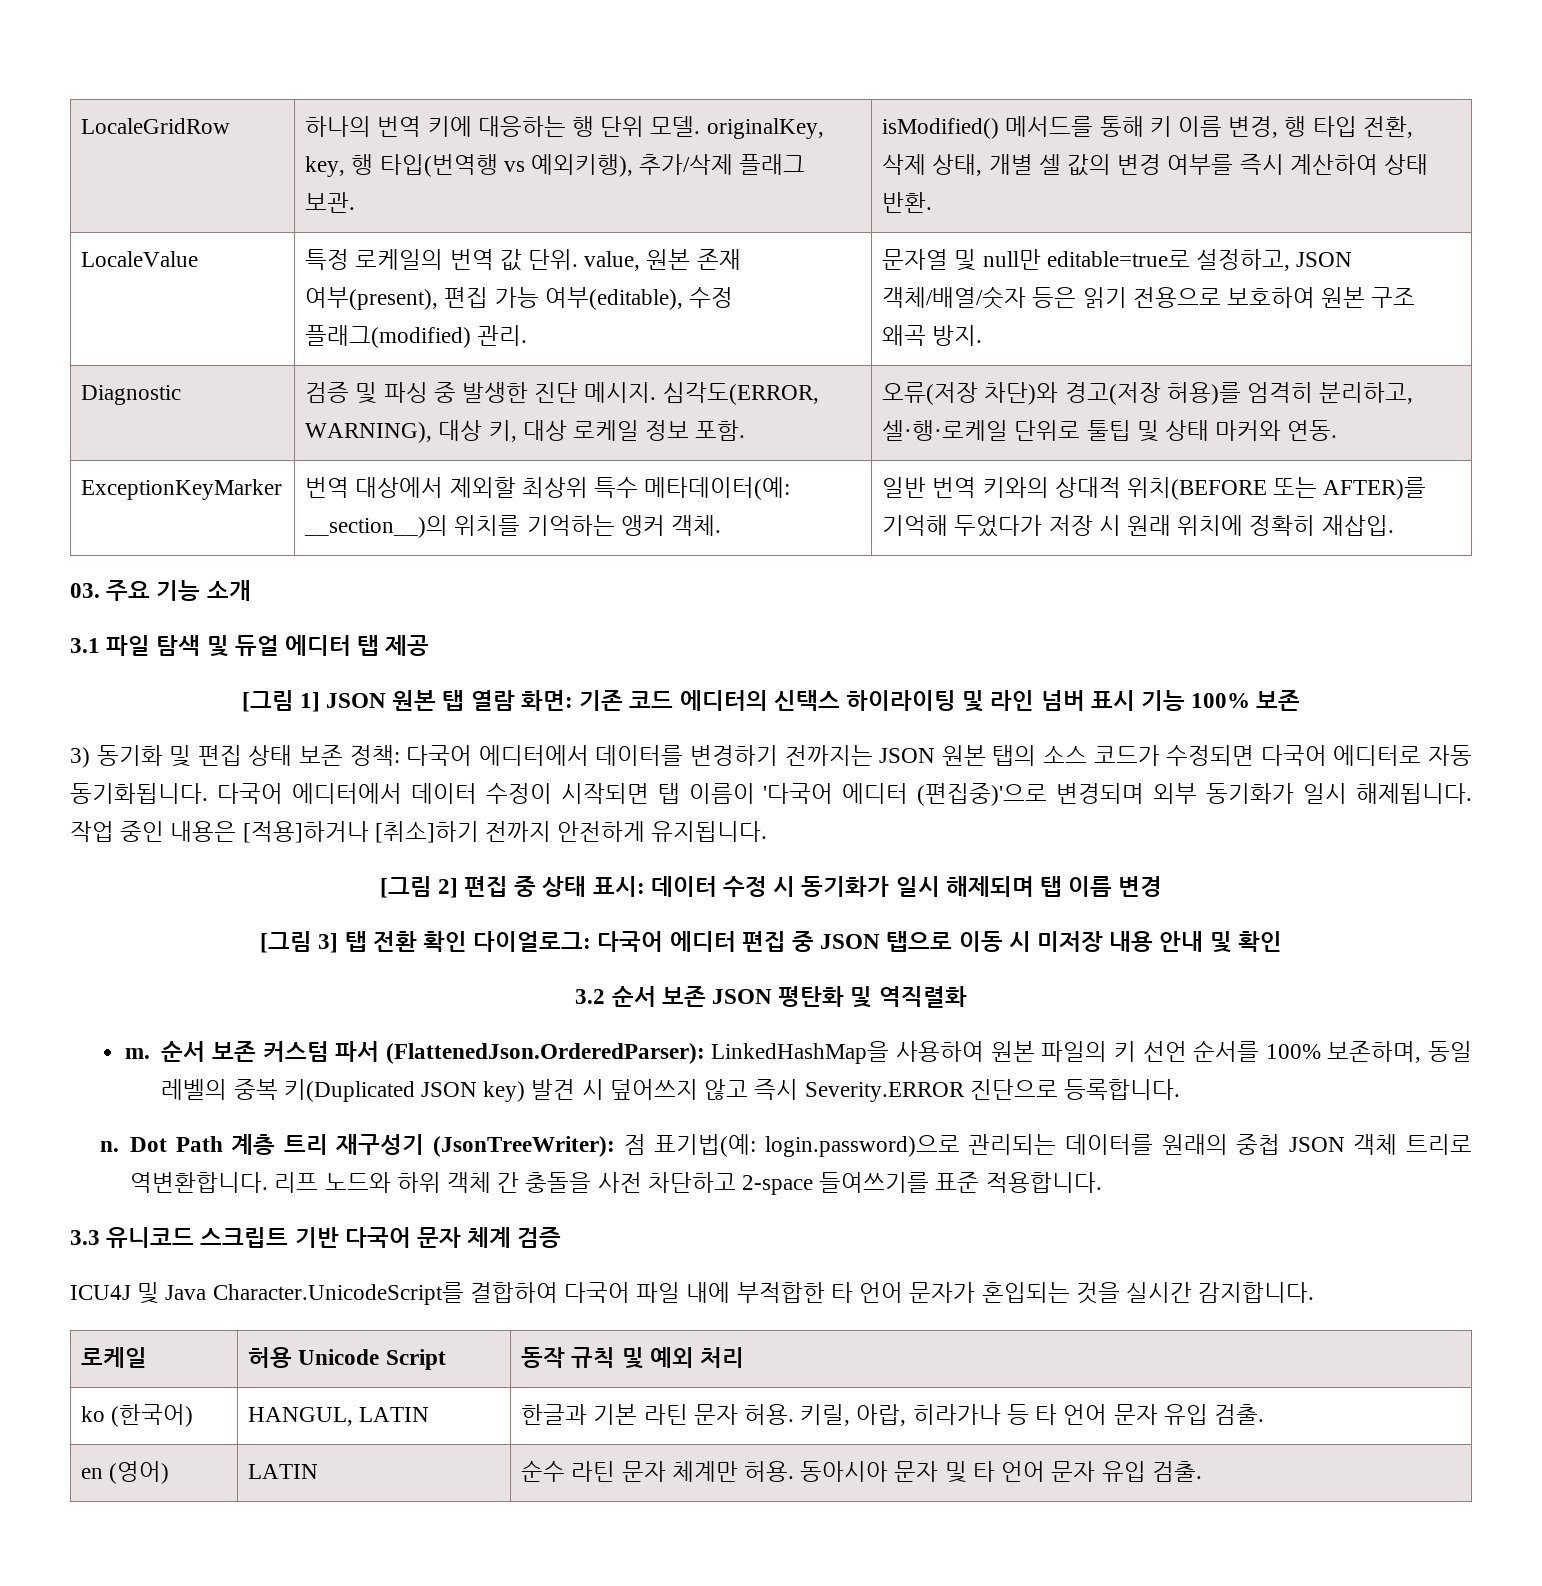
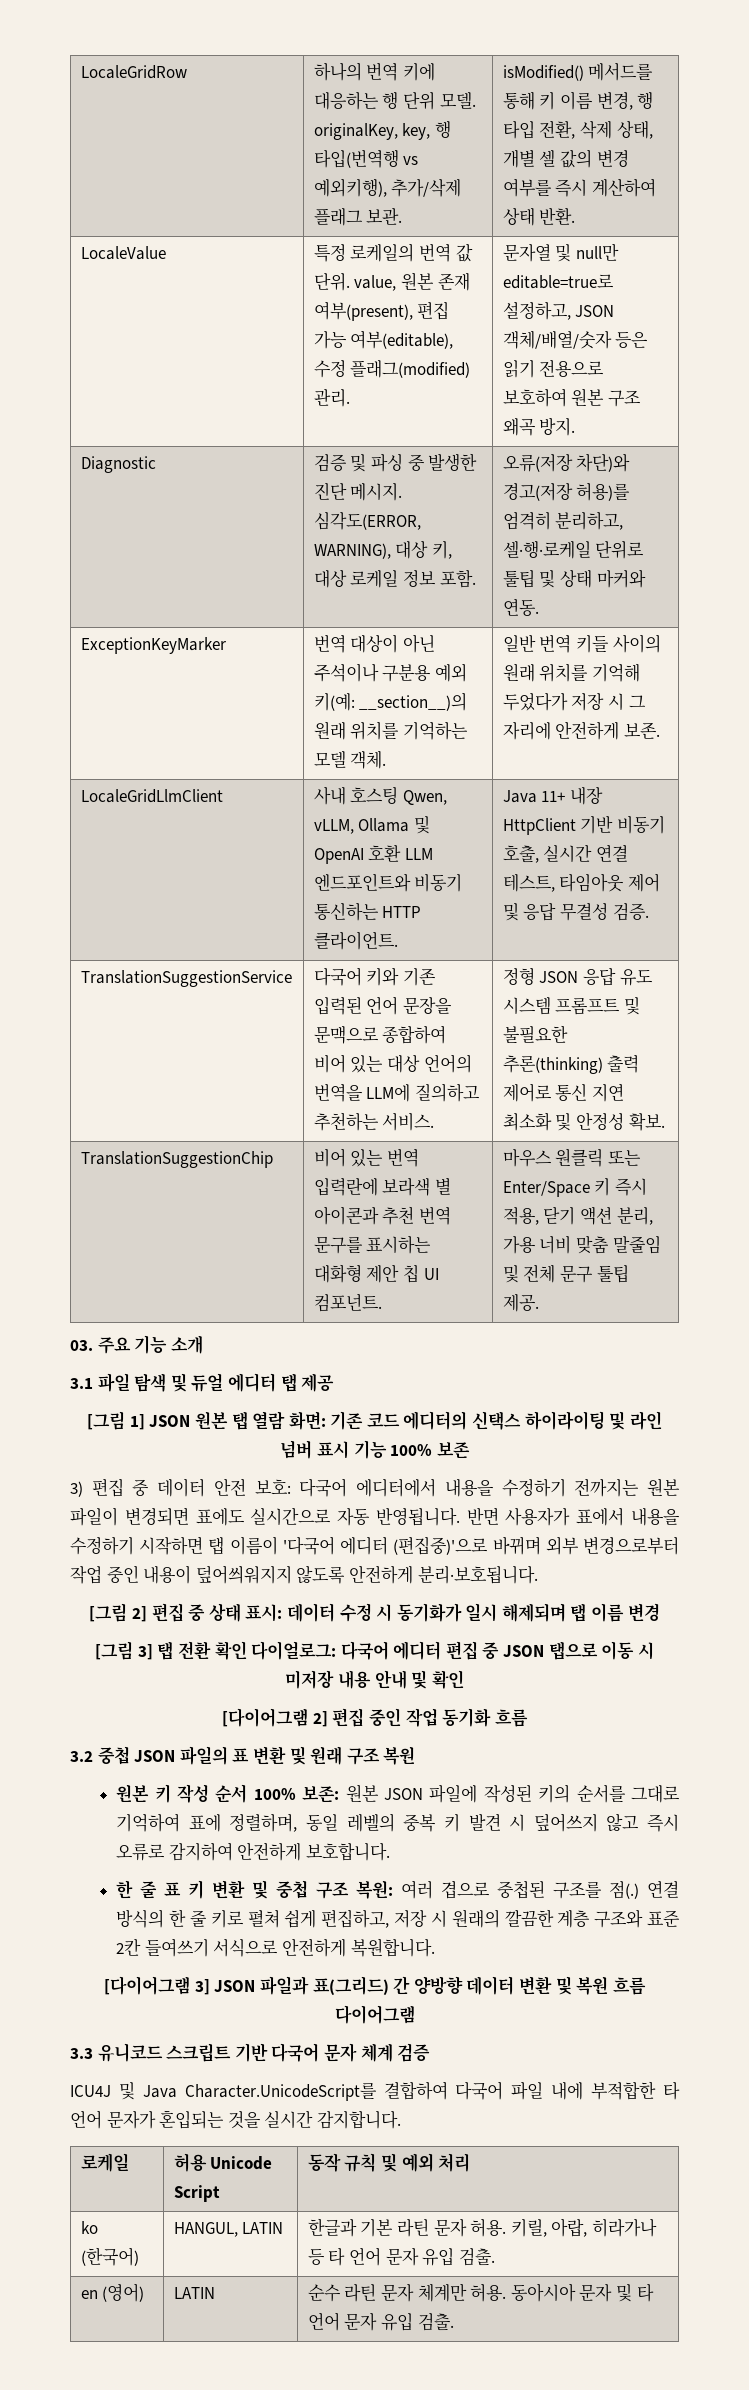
[355,477,791,500] [304,515,449,538] 대상에서 제외할 최상위 특수 메타데이터(예: __section__)의 -> [350,634,435,653] [313,663,467,682] [313,692,468,711] [313,721,346,740] 대상이 아닌 주석이나 구분용 예외 키(예: __section__)의 원래
[620,515,665,536] 앵커 -> [313,751,346,768] 모델
[982,477,1427,500] [882,515,1394,537] 키와의 상대적 위치(BEFORE 또는 AFTER)를 기억해 두었다가 저장 시 원래 위치에 정확히 재삽입. -> [575,634,661,653] [502,663,640,682] [502,693,646,711] [502,721,660,740] [80,789,223,803] [313,786,447,805] [313,816,430,834] [313,845,433,864] [313,873,463,892] [313,903,422,921] [313,931,398,950] [502,786,603,805] [502,815,665,835] [502,844,628,863] [502,873,660,892] [502,902,649,921] [80,970,292,987] [313,967,436,986] [313,996,452,1015] [313,1025,447,1044] [313,1054,472,1073] [313,1083,480,1102] [313,1112,435,1131] [502,967,653,986] [502,997,640,1015] [502,1025,568,1043] [502,1054,640,1074] [502,1083,624,1102] [502,1112,665,1131] [80,1151,273,1168] [313,1148,419,1167] [313,1177,451,1196] [313,1206,451,1225] [313,1236,432,1254] [313,1264,439,1283] [313,1293,382,1312] [502,1148,641,1167] [502,1178,647,1197] [502,1206,653,1225] [502,1235,661,1254] [502,1264,629,1283] [502,1293,539,1312] 키들 사이의 원래 위치를 기억해 두었다가 저장 시 그 자리에 안전하게 보존. // LocaleGridLlmClient | 사내 호스팅 Qwen, vLLM, Ollama 및 OpenAI 호환 LLM 엔드포인트와 비동기 통신하는 HTTP 클라이언트. | Java 11+ 내장 HttpClient 기반 비동기 호출, 실시간 연결 테스트, 타임아웃 제어 및 응답 무결성 검증. // TranslationSuggestionService | 다국어 키와 기존 입력된 언어 문장을 문맥으로 종합하여 비어 있는 대상 언어의 번역을 LLM에 질의하고 추천하는 서비스. | 정형 JSON 응답 유도 시스템 프롬프트 및 불필요한 추론(thinking) 출력 제어로 통신 지연 최소화 및 안정성 확보. // TranslationSuggestionChip | 비어 있는 번역 입력란에 보라색 별 아이콘과 추천 번역 문구를 표시하는 대화형 제안 칩 UI 컴포넌트. | 마우스 원클릭 또는 Enter/Space 키 즉시 적용, 닫기 액션 분리, 가용 너비 맞춤 말줄임 및 전체 문구 툴팁 제공.
[96,745,1472,767] [70,783,649,804] 동기화 및 편집 상태 보존 정책: 다국어 에디터에서 데이터를 변경하기 전까지는 JSON 원본 탭의 소스 코드가 수정되면 다국어 에디터로 자동 동기화됩니다. 다국어 에디터에서 데이터 수정이 시작되면 -> [91,1478,681,1497] [70,1507,680,1526] [70,1536,204,1555] 편집 중 데이터 안전 보호: 다국어 에디터에서 내용을 수정하기 전까지는 원본 파일이 변경되면 표에도 실시간으로 자동 반영됩니다. 반면 사용자가 표에서 내용을 수정하기 시작하면
[1056,783,1472,804] [70,821,768,843] 변경되며 외부 동기화가 일시 해제됩니다. 작업 중인 내용은 [적용]하거나 [취소]하기 전까지 안전하게 유지됩니다. -> [492,1536,679,1555] [70,1565,538,1584] 바뀌며 외부 변경으로부터 작업 중인 내용이 덮어씌워지지 않도록 안전하게 분리·보호됩니다.
[575,986,967,1008] [124,1040,1472,1064] [161,1079,526,1102] 3.2 순서 보존 JSON 평탄화 및 역직렬화 // m. 순서 보존 커스텀 파서 (FlattenedJson.OrderedParser): LinkedHashMap을 사용하여 원본 파일의 키 선언 순서를 100% 보존하며, 동일 레벨의 중복 키(Duplicated JSON key) -> [222,1708,528,1727] [70,1746,416,1765] [116,1784,680,1803] [116,1813,460,1832] [다이어그램 2] 편집 중인 작업 동기화 흐름 // 3.2 중첩 JSON 파일의 표 변환 및 원래 구조 복원 // 원본 키 작성 순서 100% 보존: 원본 JSON 파일에 작성된 키의 순서를 그대로 기억하여 표에 정렬하며, 동일 레벨의 중복 키
[804,1079,1180,1102] [99,1134,1473,1157] [130,1172,1102,1195] Severity.ERROR 진단으로 등록합니다. // n. Dot Path 계층 트리 재구성기 (JsonTreeWriter): 점 표기법(예: login.password)으로 관리되는 데이터를 원래의 중첩 JSON 객체 트리로 역변환합니다. 리프 노드와 하위 객체 간 충돌을 사전 차단하고 2-space 들여쓰기를 표준 적용합니다. -> [116,1842,391,1861] [116,1880,680,1899] [116,1909,680,1928] [116,1938,435,1957] [104,1976,646,1995] [334,2005,415,2024] 오류로 감지하여 안전하게 보호합니다. // 한 줄 표 키 변환 및 중첩 구조 복원: 여러 겹으로 중첩된 구조를 점(.) 연결 방식의 한 줄 키로 펼쳐 쉽게 편집하고, 저장 시 원래의 깔끔한 계층 구조와 표준 2칸 들여쓰기 서식으로 안전하게 복원합니다. // [다이어그램 3] JSON 파일과 표(그리드) 간 양방향 데이터 변환 및 복원 흐름 다이어그램

